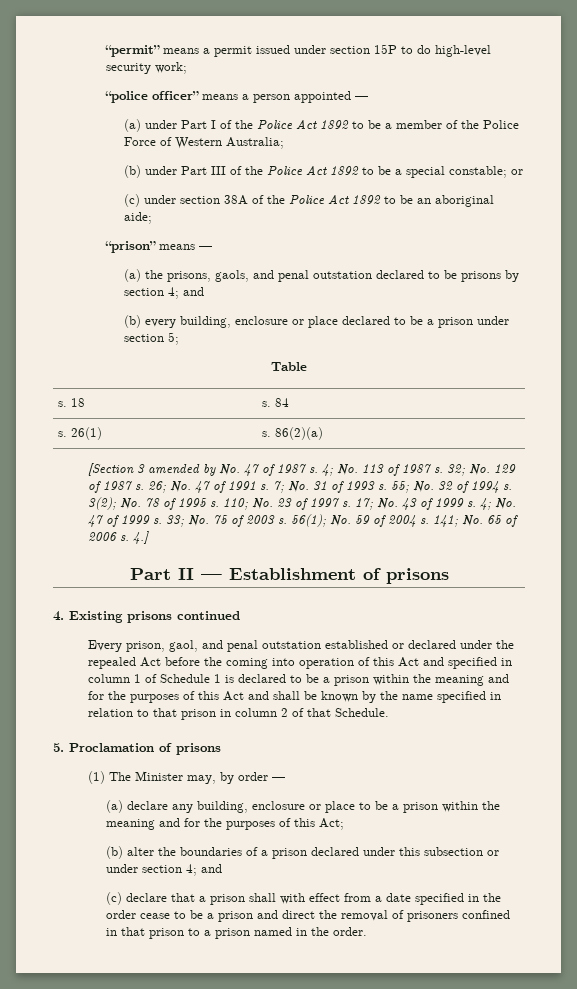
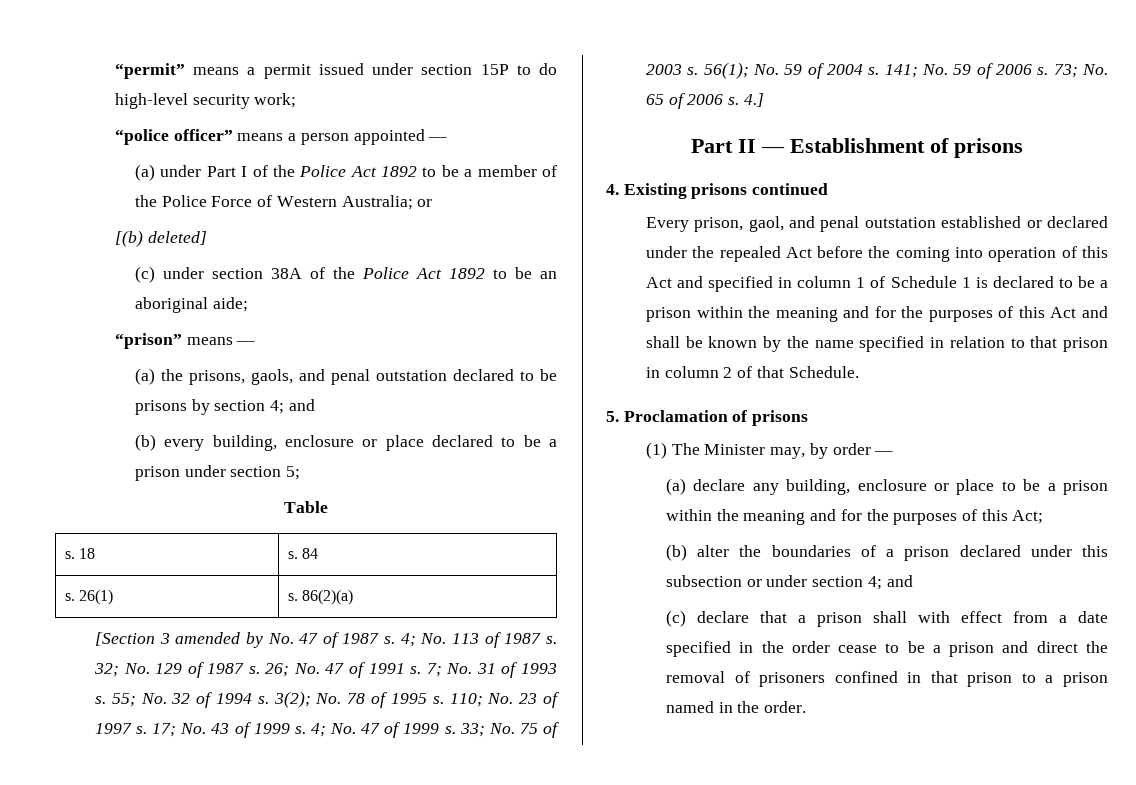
[123,165,523,178] // (b) under Part III of the Police Act 1892 to be a special constable; or -> [417,199,433,207] [114,230,207,247] or // [(b) deleted]
(484, 521) none -> [953,63,1109,79] 59 of 2006 s. 73; No.

